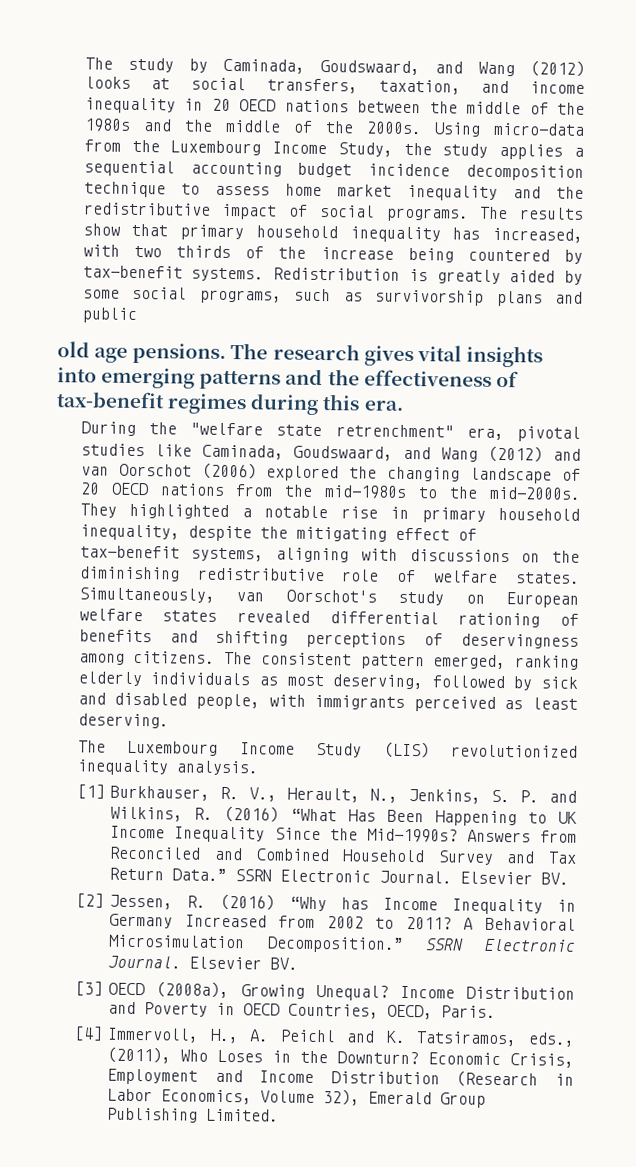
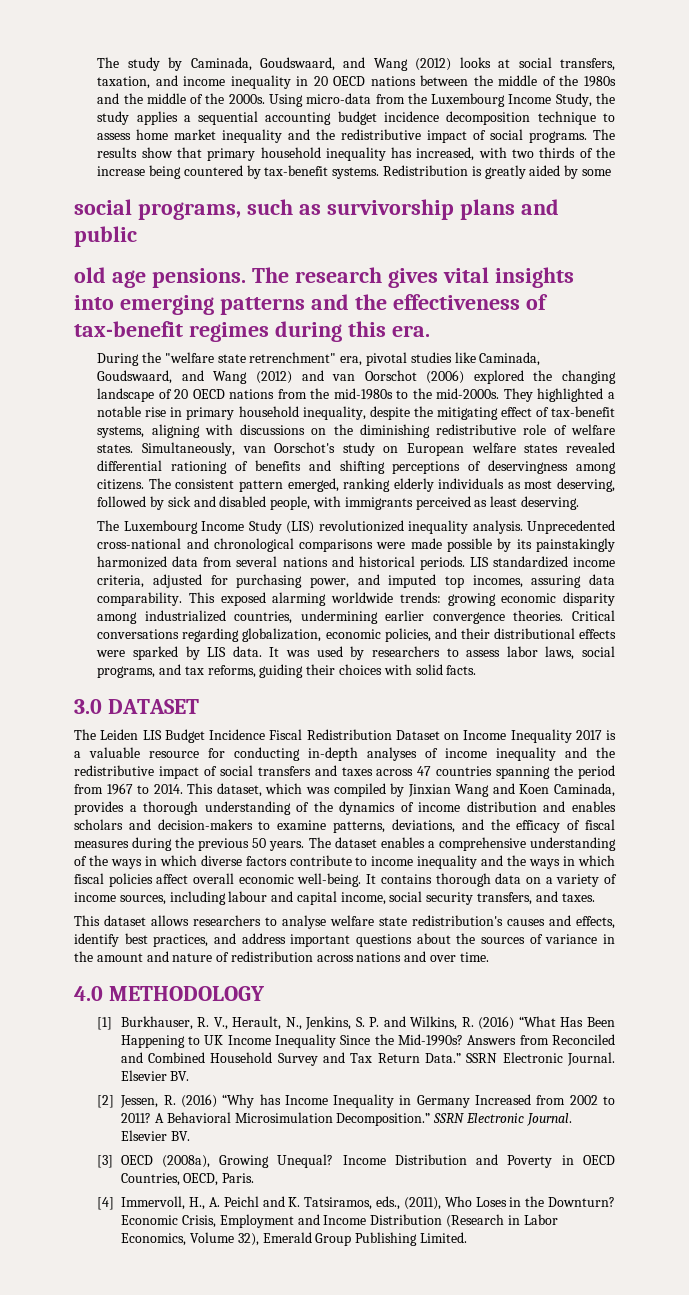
(120, 294) none -> (611, 172) //
(259, 768) none -> [527,520,615,534] [97,538,616,552] [97,556,615,570] [97,574,616,588] [97,592,615,606] [97,610,615,624] [97,628,616,642] [96,646,615,660] [97,664,477,678] [74,699,199,714] [74,729,616,743] [74,747,615,761] [74,765,616,779] [74,783,615,797] [74,801,616,815] [74,819,615,833] [74,837,616,851] [74,855,615,869] [74,873,617,887] [74,891,595,905] [74,915,615,929] [74,933,615,947] [74,951,489,962] [74,986,265,1001] Unprecedented cross-national and chronological comparisons were made possible by its painstakingly harmonized data from several nations and historical periods. LIS standardized income criteria, adjusted for purchasing power, and imputed top incomes, assuring data comparability. This exposed alarming worldwide trends: growing economic disparity among industrialized countries, undermining earlier convergence theories. Critical conversations regarding globalization, economic policies, and their distributional effects were sparked by LIS data. It was used by researchers to assess labor laws, social programs, and tax reforms, guiding their choices with solid facts. // 3.0 DATASET // The Leiden LIS Budget Incidence Fiscal Redistribution Dataset on Income Inequality 2017 is a valuable resource for conducting in-depth analyses of income inequality and the redistributive impact of social transfers and taxes across 47 countries spanning the period from 1967 to 2014. This dataset, which was compiled by Jinxian Wang and Koen Caminada, provides a thorough understanding of the dynamics of income distribution and enables scholars and decision-makers to examine patterns, deviations, and the efficacy of fiscal measures during the previous 50 years. The dataset enables a comprehensive understanding of the ways in which diverse factors contribute to income inequality and the ways in which fiscal policies affect overall economic well-being. It contains thorough data on a variety of income sources, including labour and capital income, social security transfers, and taxes. // This dataset allows researchers to analyse welfare state redistribution's causes and effects, identify best practices, and address important questions about the sources of variance in the amount and nature of redistribution across nations and over time. // 4.0 METHODOLOGY

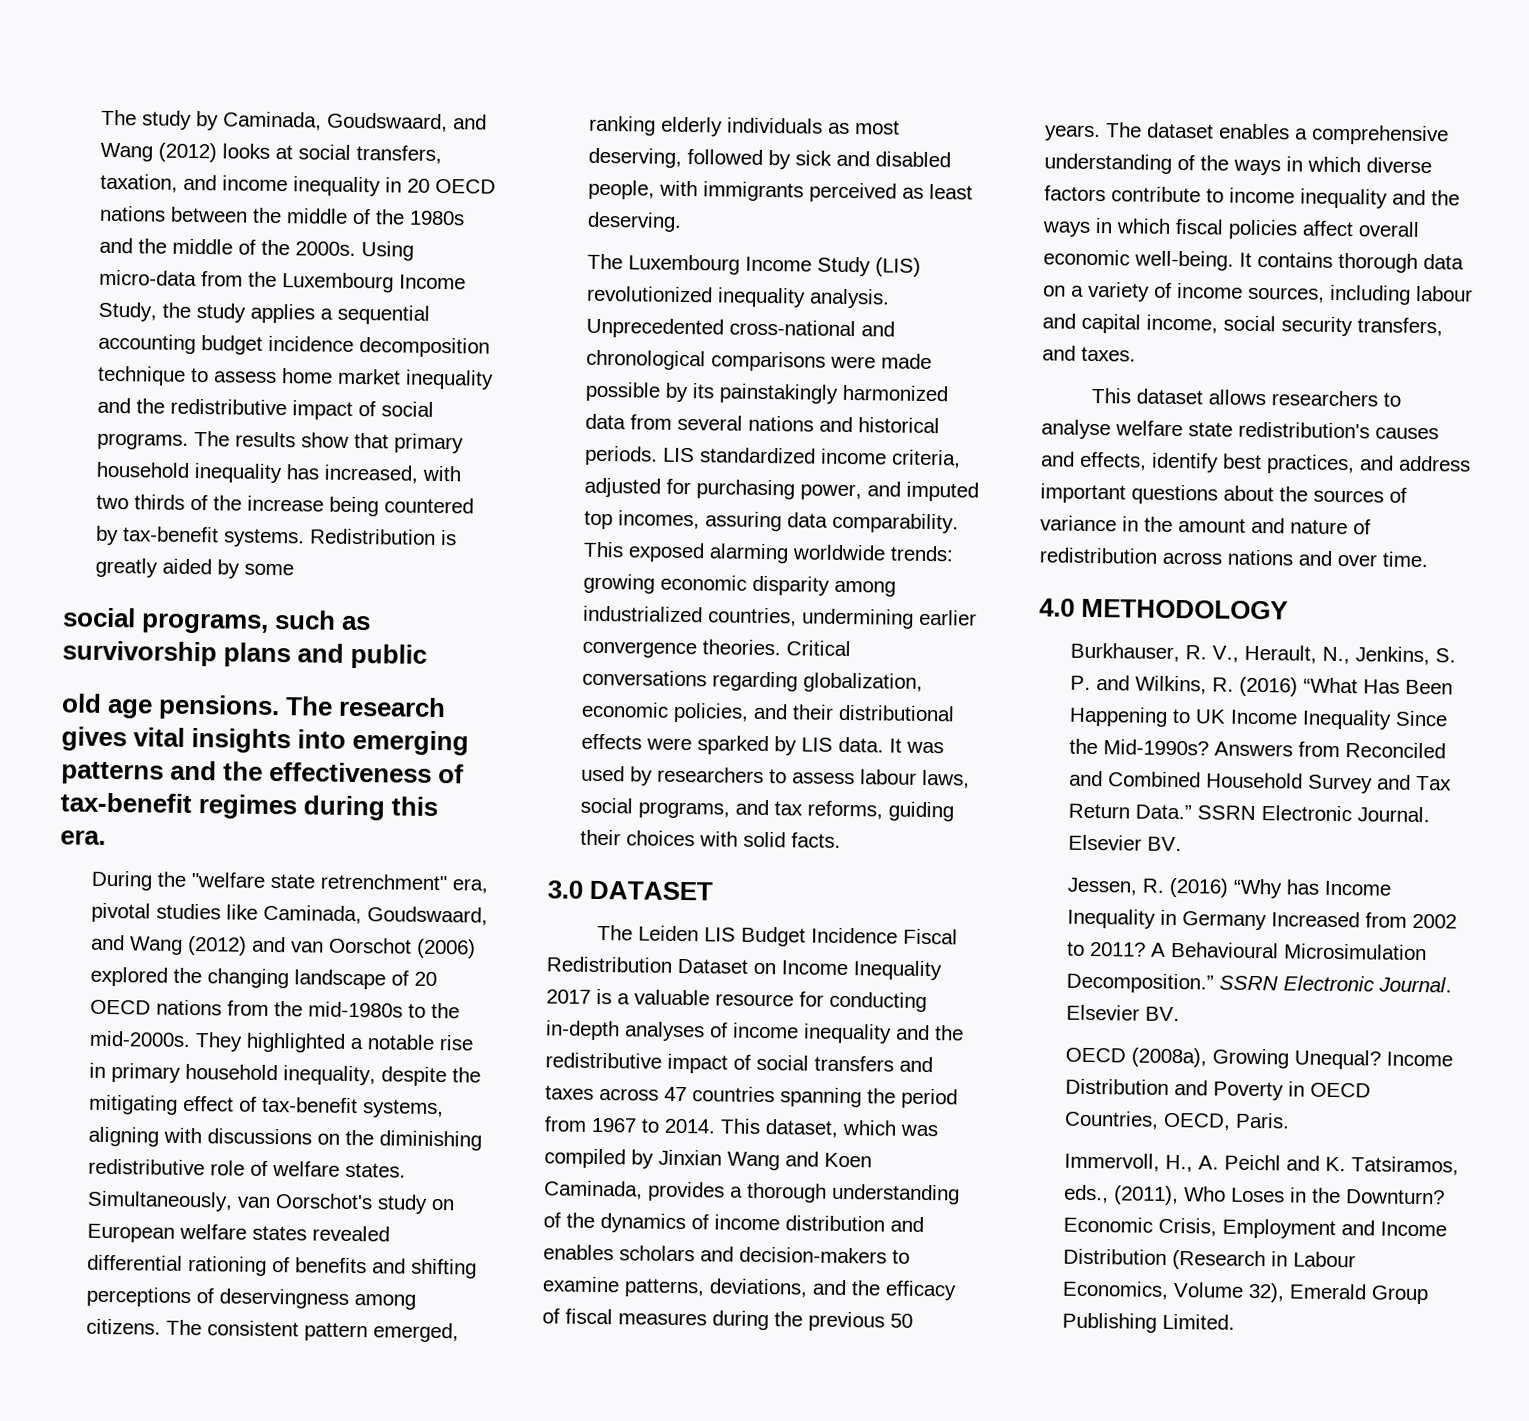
[506,646,538,657] labor -> [859,769,917,785] labour
[97,1017,113,1030] [1] -> (1289, 609) none
[97,1095,115,1108] [2] -> (1182, 844) none
[166,1112,231,1123] Behavioral -> [1170,941,1279,959] Behavioural
[97,1155,114,1168] [3] -> (1180, 1014) none
[97,1197,115,1210] [4] -> (1290, 1120) none
[523,1214,558,1225] Labor -> [1292,1251,1356,1268] Labour

